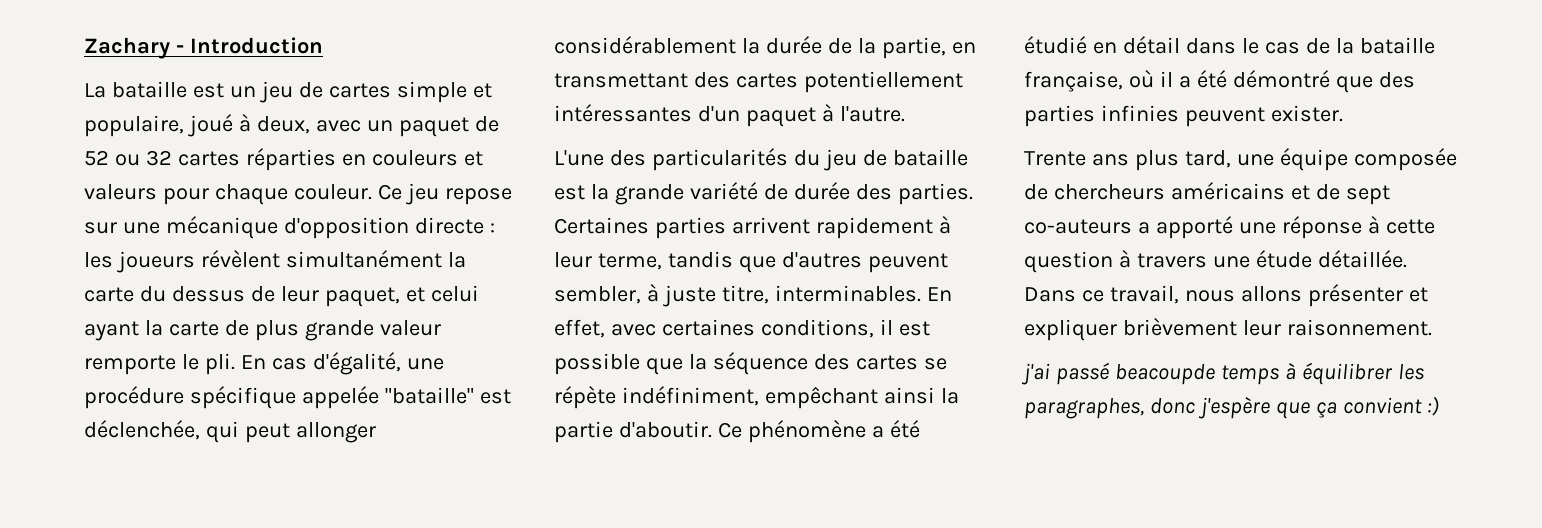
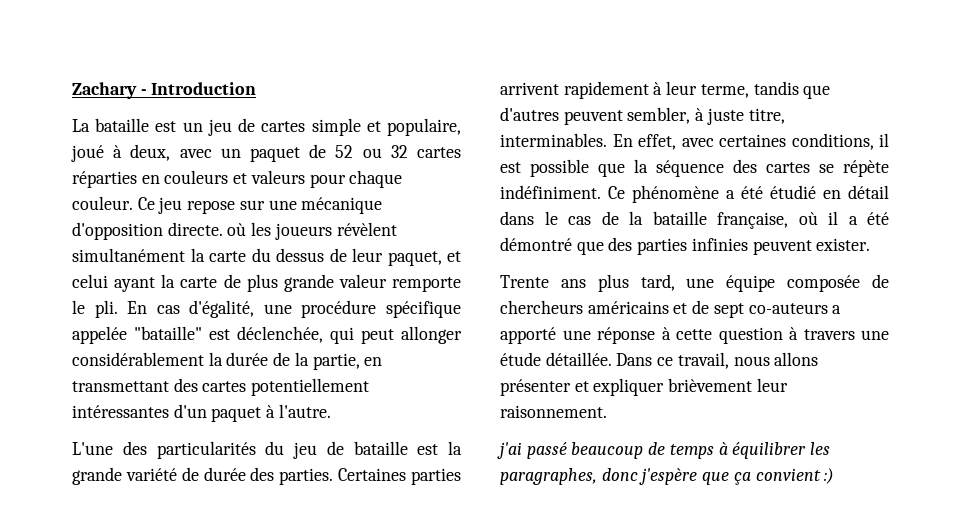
[414,217,495,234] directe : -> [167,222,247,236] directe. où
[621,386,959,409] [554,421,712,443] indéfiniment, empêchant ainsi la partie d'aboutir. -> [500,185,601,199] indéfiniment.
[1114,364,1215,385] beacoupde -> [571,442,666,459] beaucoup de

